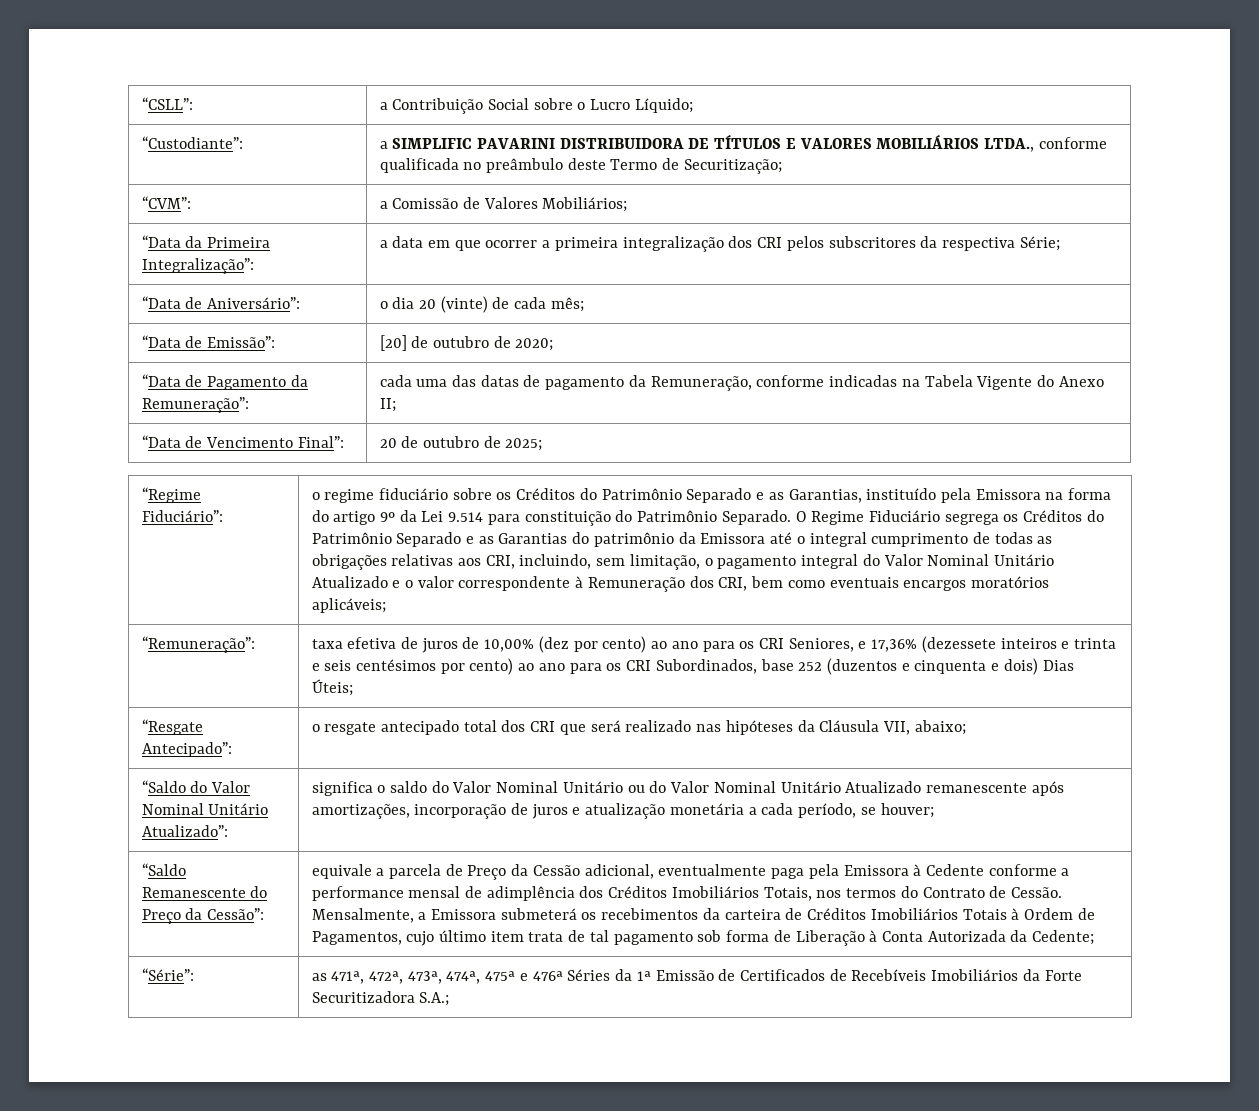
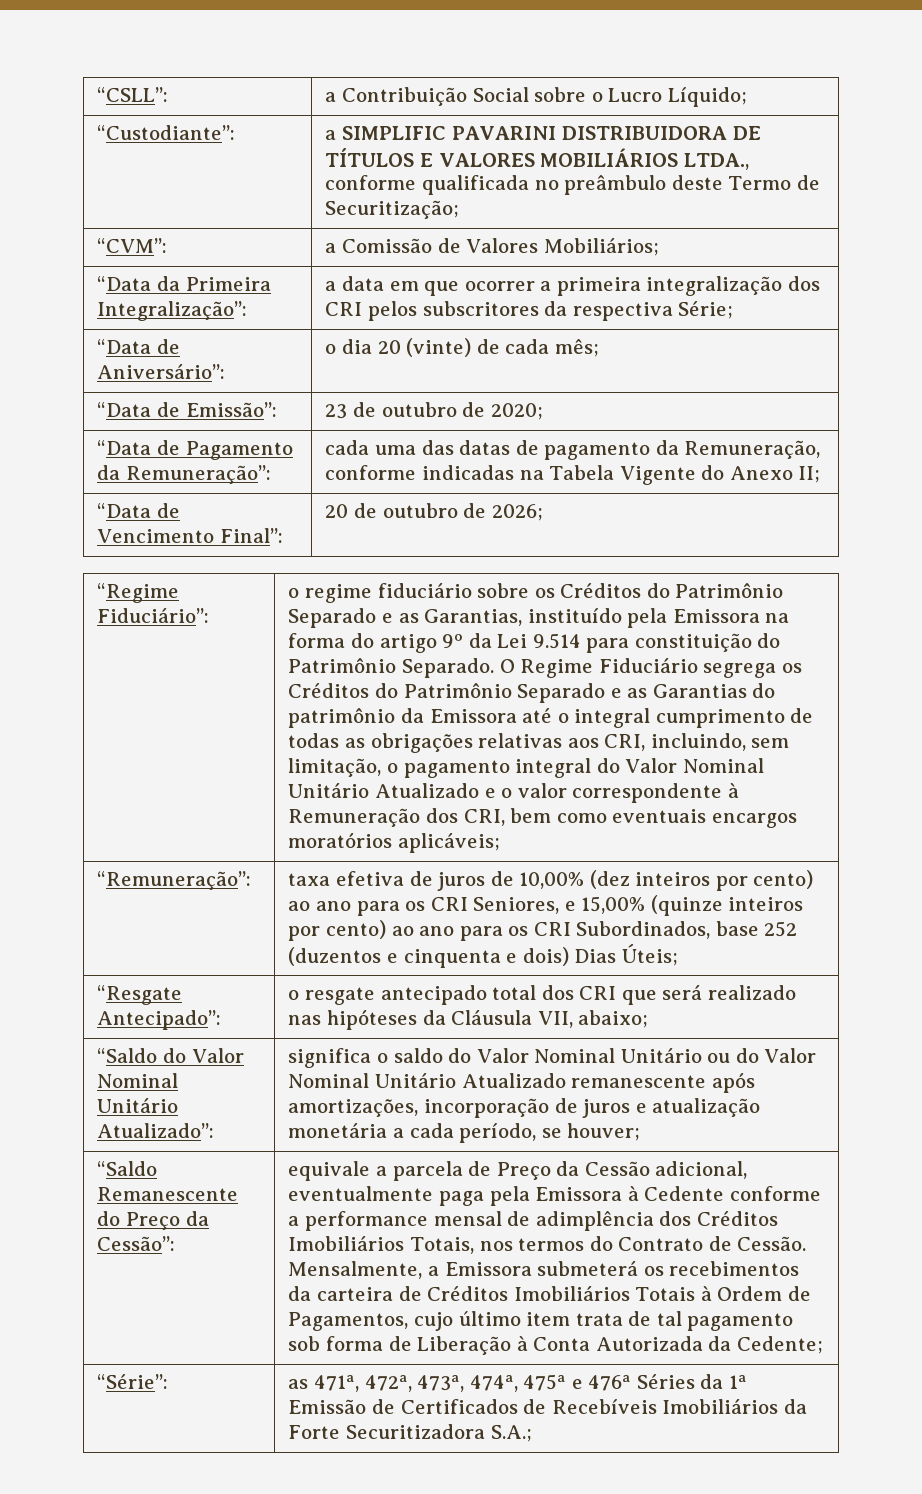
[379,335,407,351] [20] -> [325,404,348,419] 23
[505,438,543,451] 2025; -> [491,504,543,521] 2026;
(569, 644) none -> [635,872,711,886] inteiros
[871,636,1117,653] [311,659,437,671] 17,36% (dezessete inteiros e trinta e seis centésimos -> [581,895,804,916] 15,00% (quinze inteiros

